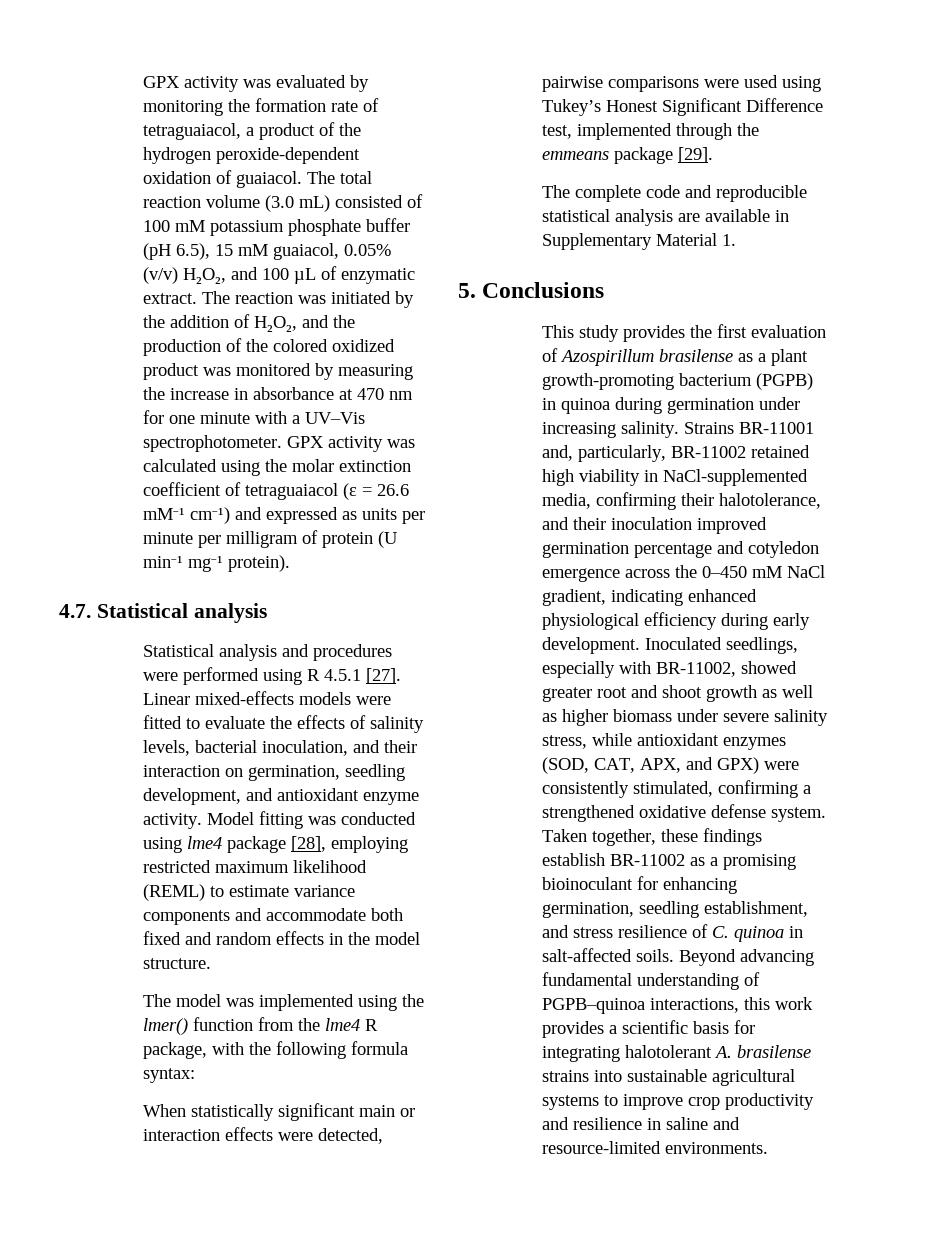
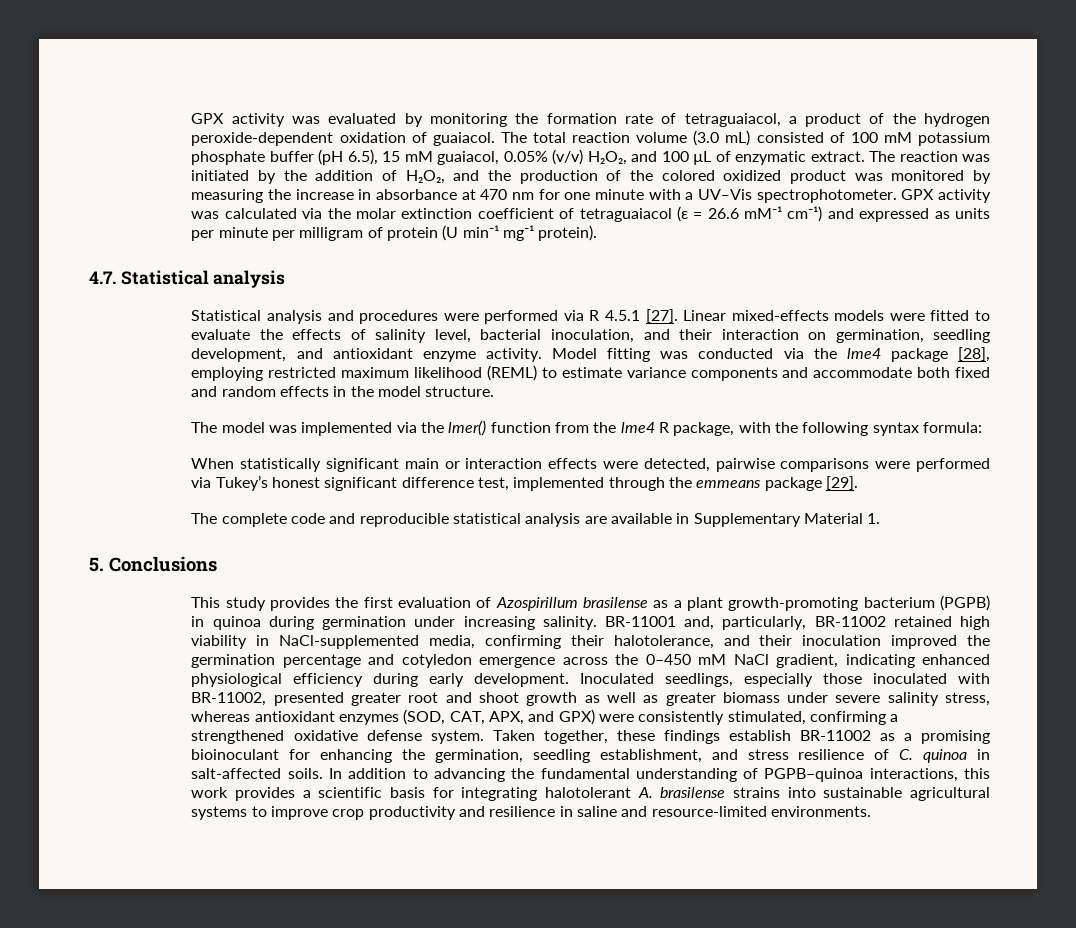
[220,460,260,476] using -> [302,208,323,219] via
[262,669,302,685] using -> [563,310,584,321] via
[142,740,190,756] levels, -> [434,329,471,343] level,
[142,837,182,853] using -> [783,348,837,359] via the
[357,995,397,1011] using -> [396,422,417,433] via
[350,1041,408,1055] [142,1068,195,1083] formula syntax: -> [872,422,982,436] syntax formula:
[743,75,821,92] [541,98,823,116] used using Tukey’s Honest Significant Difference -> [916,458,991,472] [191,475,474,491] performed via Tukey’s honest significant difference
[683,422,734,434] Strains -> (597, 623) none
(767, 525) none -> [967,635,991,646] the
(615, 669) none -> [823,673,948,684] those inoculated
[740,661,797,674] showed -> [273,692,344,706] presented
[561,709,608,726] higher -> [665,692,716,706] greater
[591,733,632,746] while -> [191,711,251,722] whereas
(737, 885) none -> [402,749,426,760] the
[678,949,814,966] Beyond advancing -> [329,768,535,782] In addition to advancing the

